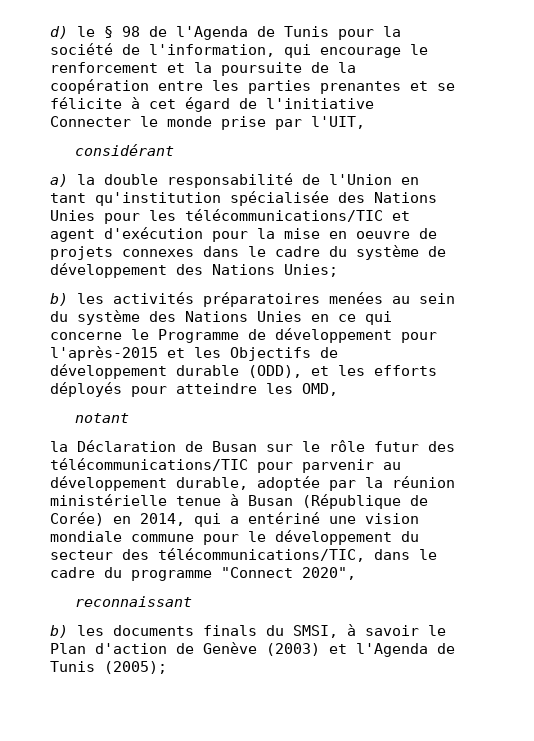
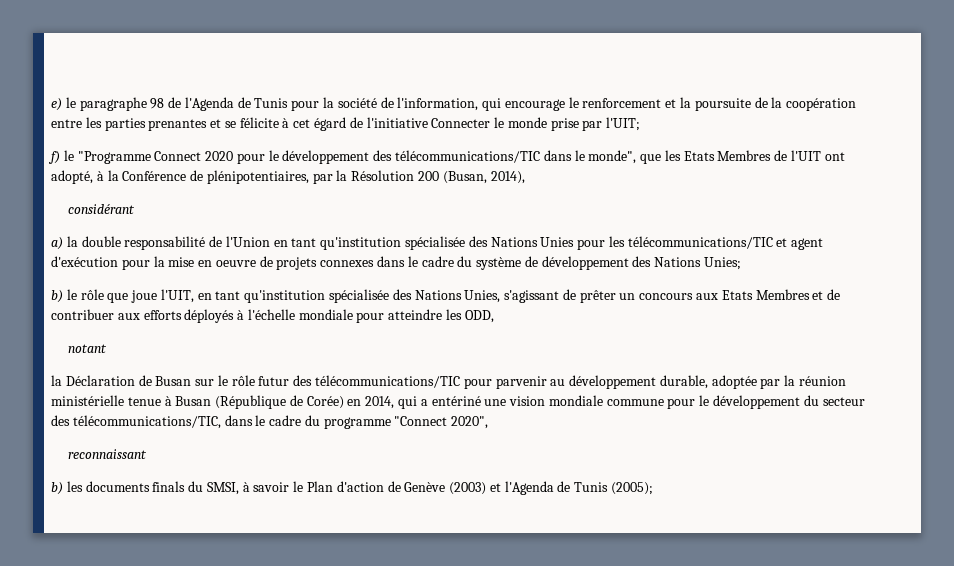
[50,26,113,39] d) le § -> [51,97,147,111] e) le paragraphe
[311,116,365,129] l'UIT, -> [606,117,641,131] [48,150,845,164] [51,170,525,184] l'UIT; // f) le "Programme Connect 2020 pour le développement des télécommunications/TIC dans le monde", que les Etats Membres de l'UIT ont adopté, à la Conférence de plénipotentiaires, par la Résolution 200 (Busan, 2014),
[77,292,455,307] [50,310,392,325] [50,328,437,343] [50,346,338,361] [50,364,437,379] [50,382,122,397] les activités préparatoires menées au sein du système des Nations Unies en ce qui concerne le Programme de développement pour l'après-2015 et les Objectifs de développement durable (ODD), et les efforts déployés -> [66,289,841,303] [51,309,353,323] le rôle que joue l'UIT, en tant qu'institution spécialisée des Nations Unies, s'agissant de prêter un concours aux Etats Membres et de contribuer aux efforts déployés à l'échelle mondiale
[302,383,338,396] OMD, -> [464,310,494,323] ODD,

